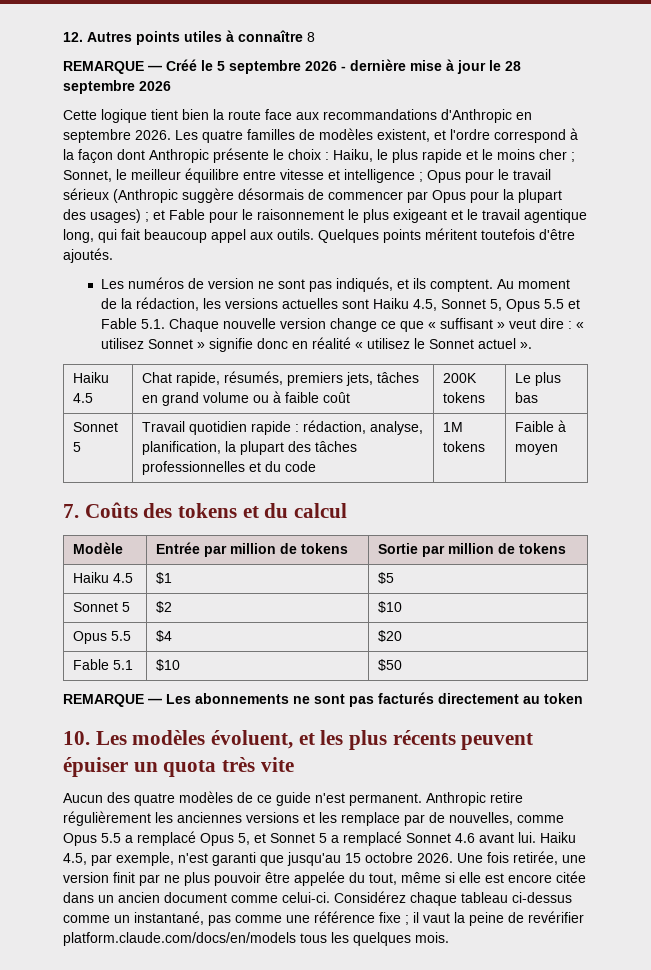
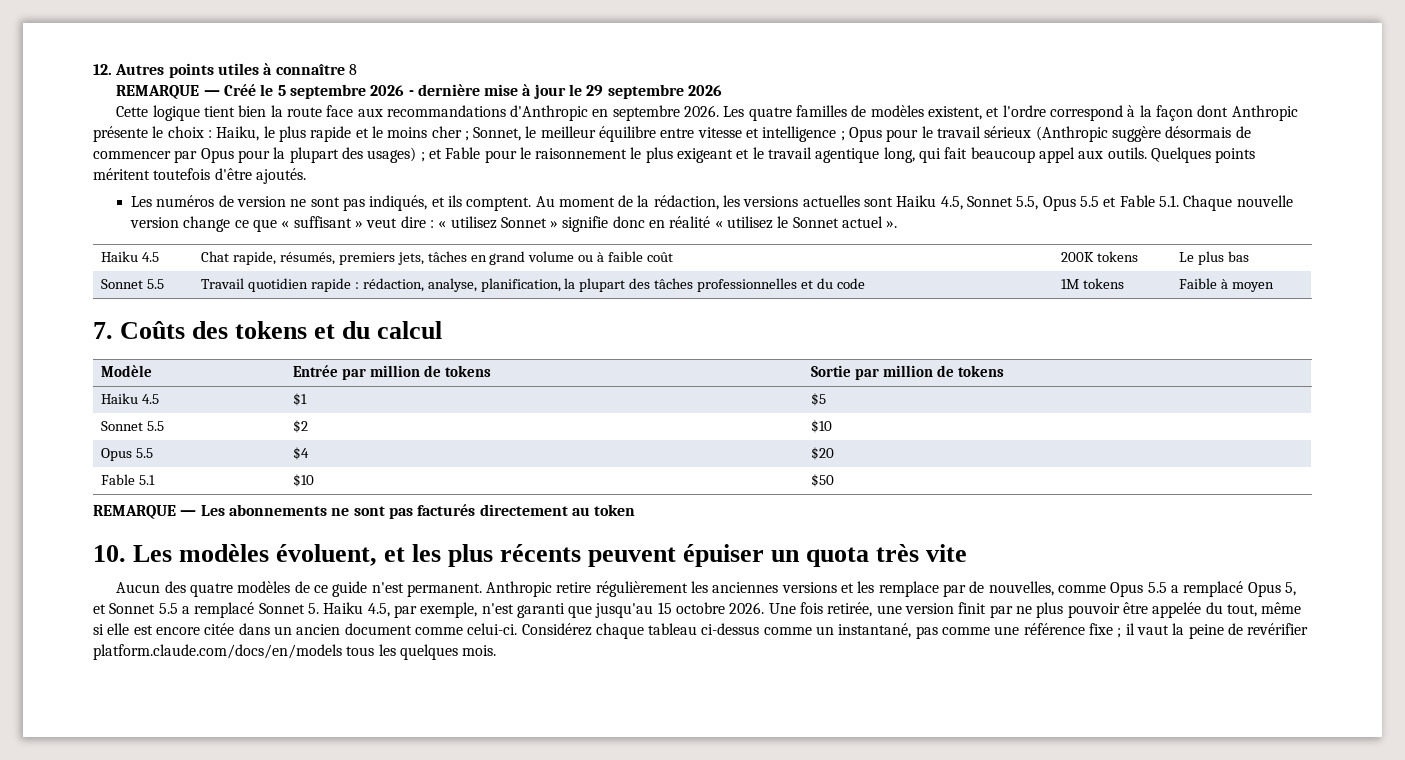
[505,61,521,71] 28 -> [586,85,604,96] 29
[490,299,503,311] 5, -> [1016,196,1039,210] 5.5,
[72,442,81,452] 5 -> [146,279,164,289] 5.5
[121,602,130,612] 5 -> [146,421,164,431] 5.5
[319,833,327,843] 5 -> [158,603,178,614] 5.5
[455,832,536,843] 4.6 avant lui. -> [307,603,319,614] 5.

